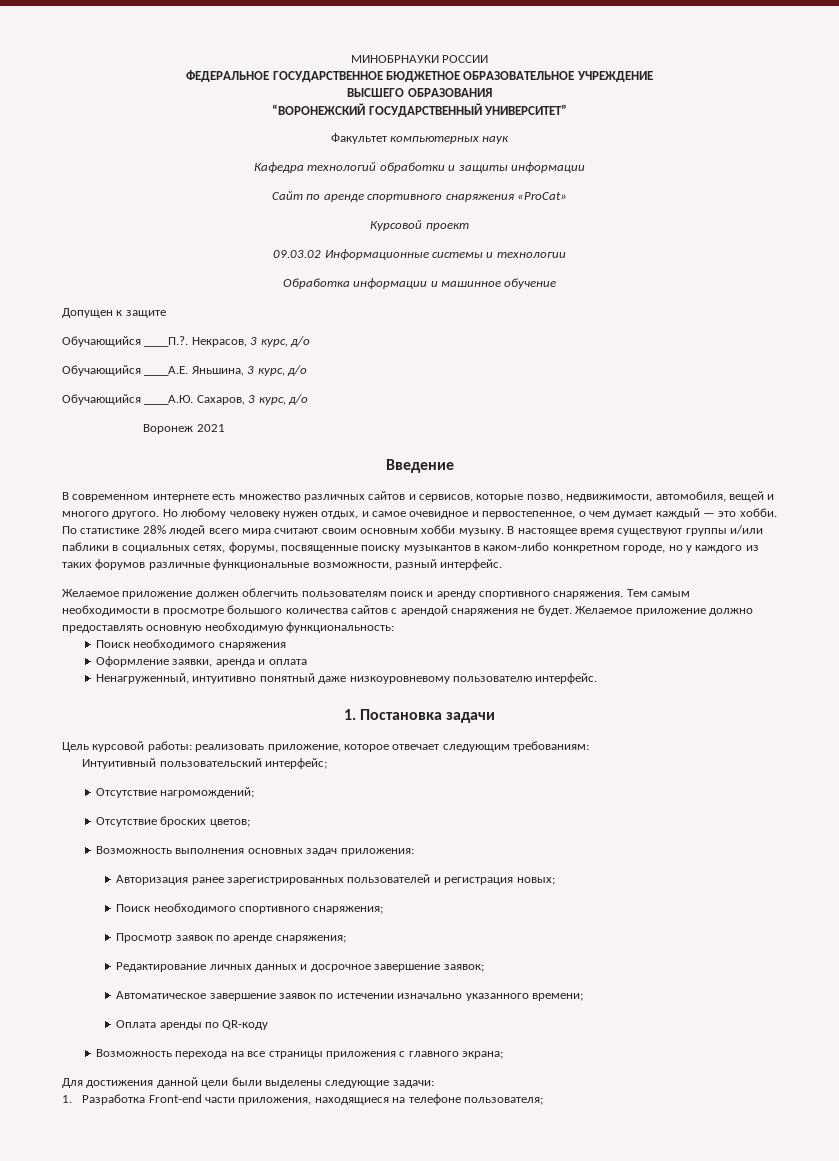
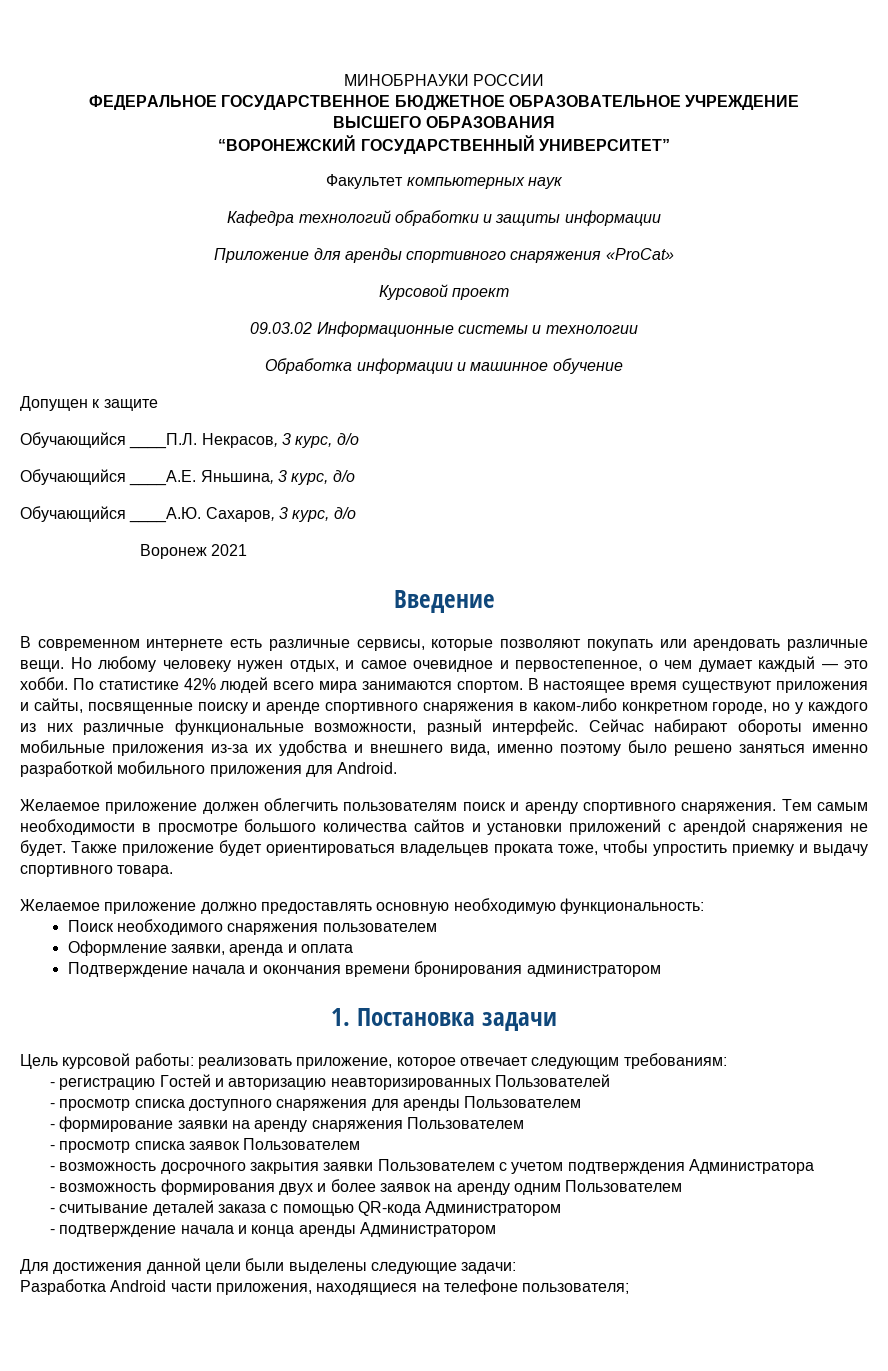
[272,191,364,202] Сайт по аренде -> [214,248,402,263] Приложение для аренды
[144,336,189,347] ____П.?. -> [129,433,198,449] ____П.Л.
[238,491,775,502] [62,511,160,519] множество различных сайтов и сервисов, которые позво, недвижимости, автомобиля, вещей и многого другого. -> [268,639,869,651] [20,660,64,672] различные сервисы, которые позволяют покупать или арендовать различные вещи.
[142,525,166,534] 28% -> [183,678,216,690] 42%
[274,525,763,536] [62,542,471,553] считают своим основным хобби музыку. В настоящее время существуют группы и/или паблики в социальных сетях, форумы, посвященные поиску музыкантов -> [361,678,868,693] [20,698,514,714] занимаются спортом. В настоящее время существуют приложения и сайты, посвященные поиску и аренде спортивного снаряжения
[62,559,146,570] таких форумов -> [46,723,73,732] них
(503, 564) none -> [588,719,868,735] [20,740,868,756] [20,761,398,777] Сейчас набирают обороты именно мобильные приложения из-за их удобства и внешнего вида, именно поэтому было решено заняться именно разработкой мобильного приложения для Android.
(388, 609) none -> [471,819,661,835] и установки приложений
(572, 610) none -> [71,840,868,856] [20,865,174,877] Также приложение будет ориентироваться владельцев проката тоже, чтобы упростить приемку и выдачу спортивного товара. //
(286, 646) none -> [322,923,437,932] пользователем
[96,673,598,684] Ненагруженный, интуитивно понятный даже низкоуровневому пользователю интерфейс. -> [67,961,661,977] Подтверждение начала и окончания времени бронирования администратором
[82,758,328,769] [96,787,255,798] [96,816,250,827] [96,846,414,856] [116,874,555,885] [116,903,384,914] [116,933,346,943] [116,962,484,972] [116,991,583,1001] [116,1020,269,1030] [96,1049,504,1059] Интуитивный пользовательский интерфейс; // Отсутствие нагромождений; // Отсутствие броских цветов; // Возможность выполнения основных задач приложения: // Авторизация ранее зарегистрированных пользователей и регистрация новых; // Поиск необходимого спортивного снаряжения; // Просмотр заявок по аренде снаряжения; // Редактирование личных данных и досрочное завершение заявок; // Автоматическое завершение заявок по истечении изначально указанного времени; // Оплата аренды по QR-коду // Возможность перехода на все страницы приложения с главного экрана; -> [50,1074,610,1090] [50,1096,582,1111] [50,1116,524,1132] [50,1138,361,1153] [50,1159,814,1174] [50,1179,683,1195] [50,1200,562,1216] [50,1222,496,1237] - регистрацию Гостей и авторизацию неавторизированных Пользователей // - просмотр списка доступного снаряжения для аренды Пользователем // - формирование заявки на аренду снаряжения Пользователем // - просмотр списка заявок Пользователем // - возможность досрочного закрытия заявки Пользователем с учетом подтверждения Администратора // - возможность формирования двух и более заявок на аренду одним Пользователем // - считывание деталей заказа с помощью QR-кода Администратором // - подтверждение начала и конца аренды Администратором
[62,1094,202,1105] 1. Разработка Front-end -> [20,1279,167,1295] Разработка Android

